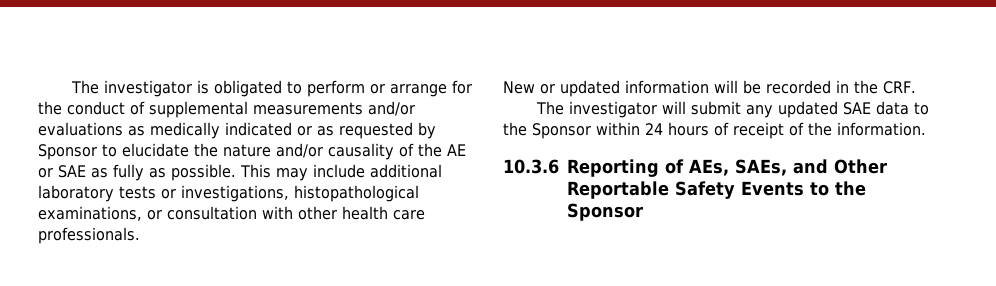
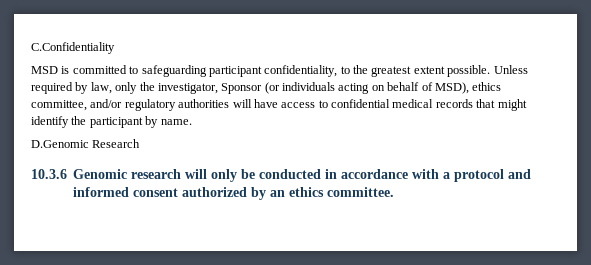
[70,80,472,97] [38,101,415,118] [38,122,436,139] [38,143,466,160] [38,164,442,181] [38,185,419,202] [38,206,425,221] [38,227,140,244] [503,80,916,97] [535,101,929,118] [503,122,926,139] [503,159,887,177] [567,181,866,199] [567,203,643,221] The investigator is obligated to perform or arrange for the conduct of supplemental measurements and/or evaluations as medically indicated or as requested by Sponsor to elucidate the nature and/or causality of the AE or SAE as fully as possible. This may include additional laboratory tests or investigations, histopathological examinations, or consultation with other health care professionals. // New or updated information will be recorded in the CRF. // The investigator will submit any updated SAE data to the Sponsor within 24 hours of receipt of the information. // 10.3.6 Reporting of AEs, SAEs, and Other Reportable Safety Events to the Sponsor -> [31,42,115,54] [31,65,528,77] [31,82,502,94] [31,99,527,111] [31,116,192,128] [31,139,141,148] [31,169,532,182] [73,187,395,200] C.Confidentiality // MSD is committed to safeguarding participant confidentiality, to the greatest extent possible. Unless required by law, only the investigator, Sponsor (or individuals acting on behalf of MSD), ethics committee, and/or regulatory authorities will have access to confidential medical records that might identify the participant by name. // D.Genomic Research // 10.3.6 Genomic research will only be conducted in accordance with a protocol and informed consent authorized by an ethics committee.

